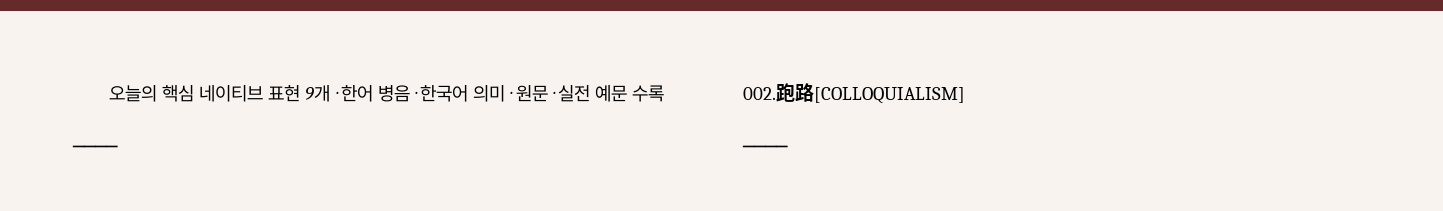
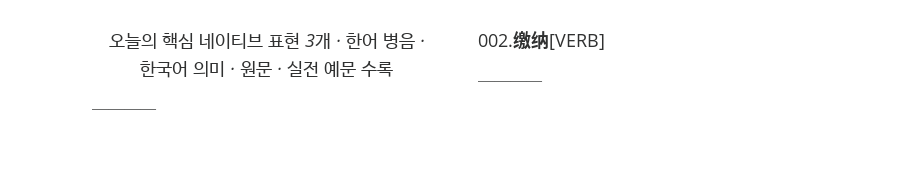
[305,85,331,102] 9개 -> [304,33,331,49] 3개
[776,83,965,104] 跑路[COLLOQUIALISM] -> [513,31,605,50] 缴纳[VERB]

